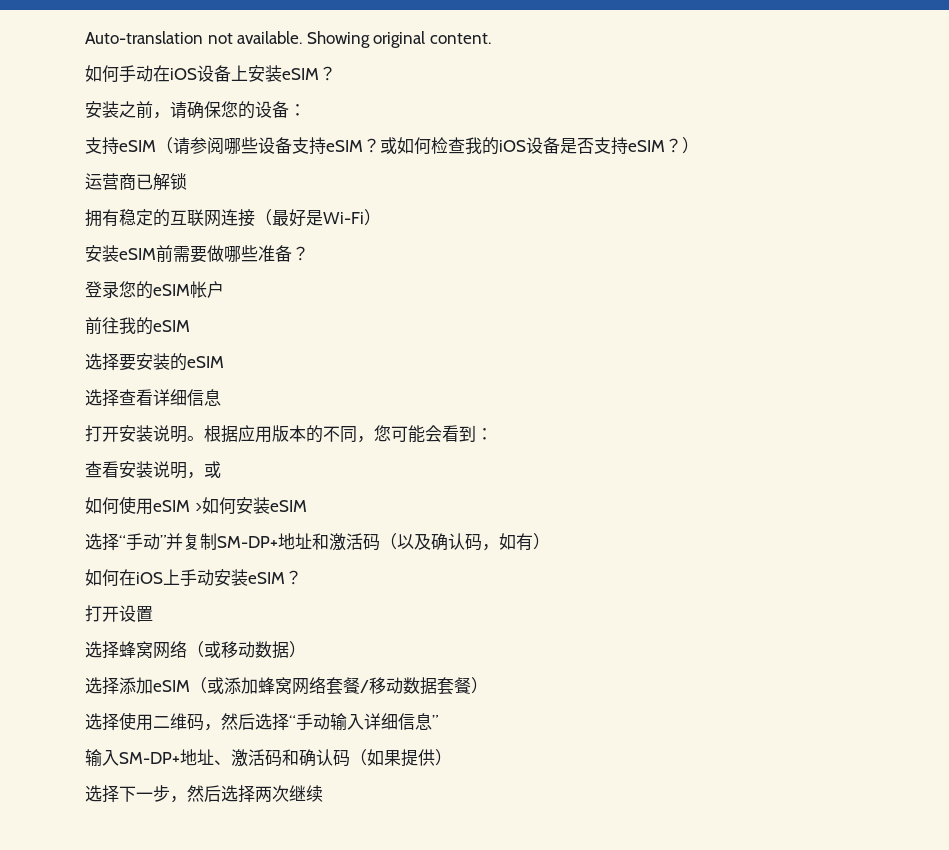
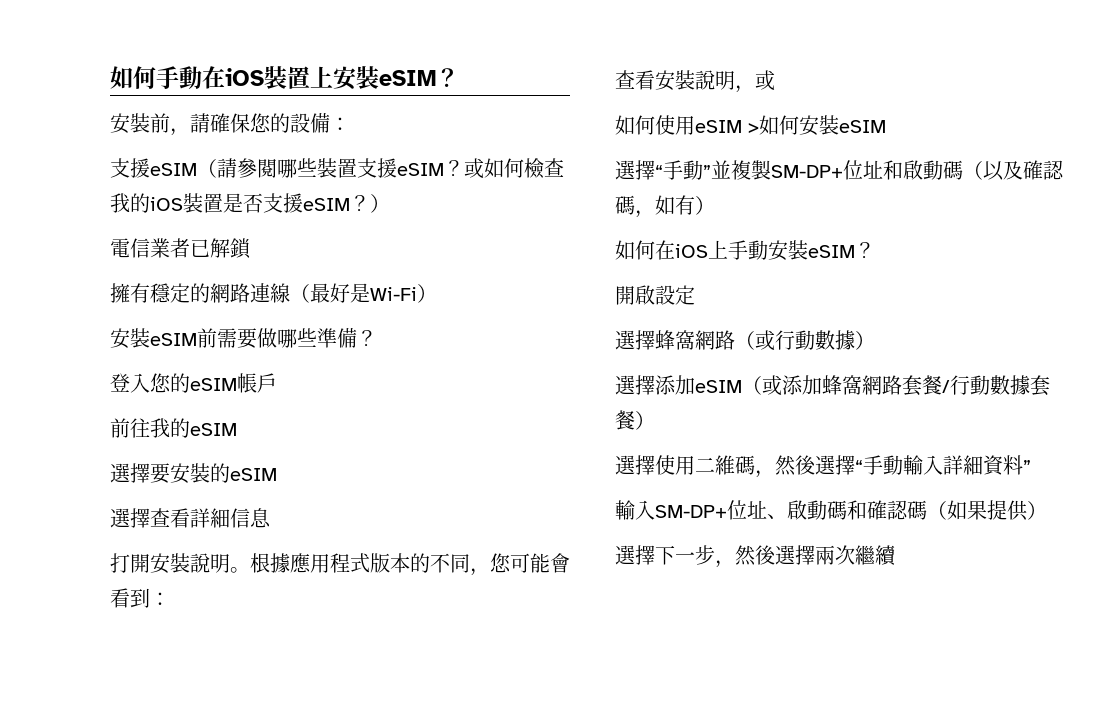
[85,31,491,48] [85,65,336,83] [85,101,306,119] [85,137,326,155] Auto-translation not available. Showing original content. // 如何手动在iOS设备上安装eSIM？ // 安装之前，请确保您的设备： // 支持eSIM（请参阅哪些设备支持 -> [110,66,459,90] [110,113,350,136] [110,158,397,178] 如何手動在iOS裝置上安裝eSIM？ // 安裝前，請確保您的設備： // 支援eSIM（請參閱哪些裝置支援
[431,137,448,154] 检 -> [524,158,544,179] 檢
[526,137,628,155] 设备是否支持 -> [183,193,303,213] 裝置是否支援
[85,173,187,191] [85,209,255,227] 运营商已解锁 // 拥有稳定的互联网连接 -> [110,238,251,259] [110,283,290,303] 電信業者已解鎖 // 擁有穩定的網路連線
[102,245,119,262] 装 -> [130,328,150,348] 裝
[258,245,292,262] 准备 -> [317,328,357,348] 準備
[102,281,119,298] 录 -> [130,373,150,393] 入
[190,281,224,298] 帐户 -> [237,373,277,393] 帳戶
[85,353,224,371] [85,389,187,407] 选择要安装的eSIM // 选择查看详细 -> [110,463,277,484] [110,508,230,528] 選擇要安裝的eSIM // 選擇查看詳細
[102,425,272,443] 开安装说明。根据应用 -> [130,553,370,574] 開安裝說明。根據應用程式
[425,425,442,442] 会 -> [550,553,570,573] 會
[136,461,170,478] 装说 -> [675,70,715,90] 裝說
[252,497,307,514] [85,533,482,551] 装eSIM // 选择“手动”并复制SM-DP+地址和激活码（以及确认码 -> [819,115,886,135] [615,160,1064,181] [615,195,635,215] 裝eSIM // 選擇“手動”並複製SM-DP+位址和啟動碼（以及確認碼
[197,569,302,586] [85,605,153,622] [85,641,306,659] [85,677,119,695] 动安装eSIM？ // 打开设置 // 选择蜂窝网络（或移动数据） // 选择 -> [748,240,875,261] [615,285,695,305] [615,330,875,351] [615,375,655,395] 動安裝eSIM？ // 開啟設定 // 選擇蜂窩網路（或行動數據） // 選擇
[275,677,326,695] 窝网络 -> [842,375,902,395] 窩網路
[369,677,437,695] 移动数据 -> [950,375,1030,395] 行動數據
[85,712,438,731] [85,749,350,767] 选择使用二维码，然后选择“手动输入详细信息” // 输入SM-DP+地址、激活码和确认码 -> [615,455,1031,478] [615,500,927,520] 選擇使用二維碼，然後選擇“手動輸入詳細資料” // 輸入SM-DP+位址、啟動碼和確認碼
[85,785,119,803] 选择 -> [615,545,655,565] 選擇
[204,785,323,803] 后选择两次继续 -> [755,545,897,566] 後選擇兩次繼續

